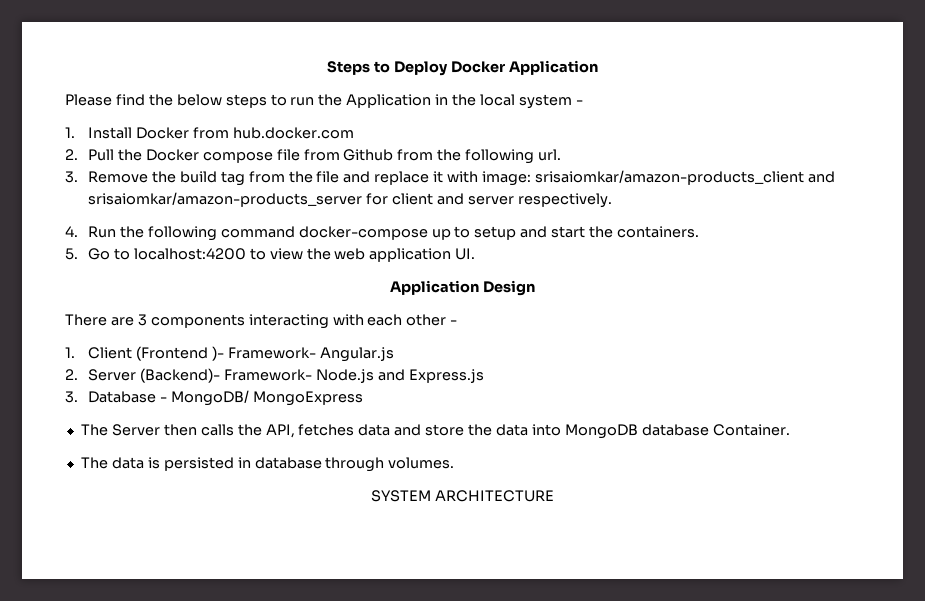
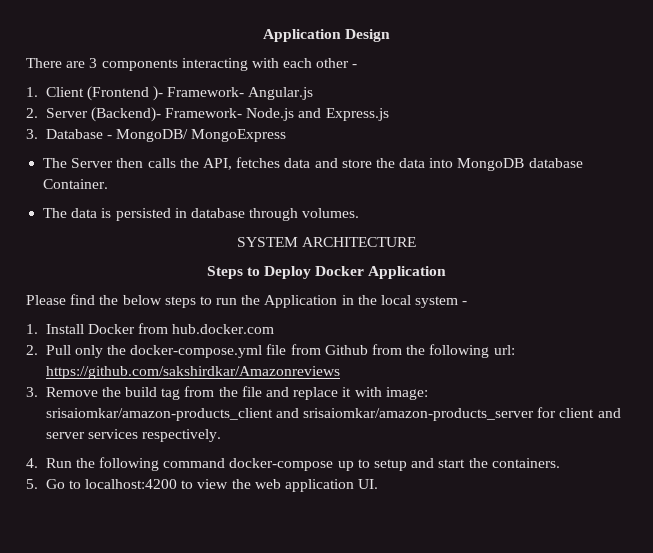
[327,60,598,76] [65,94,583,109] [65,127,354,139] [65,149,562,164] [65,170,835,186] [87,192,612,208] [65,226,699,241] [65,248,476,262] Steps to Deploy Docker Application // Please find the below steps to run the Application in the local system - // 1. Install Docker from hub.docker.com // 2. Pull the Docker compose file from Github from the following url. // 3. Remove the build tag from the file and replace it with image: srisaiomkar/amazon-products_client and srisaiomkar/amazon-products_server for client and server respectively. // 4. Run the following command docker-compose up to setup and start the containers. // 5. Go to localhost:4200 to view the web application UI. // -> (262, 35) none
(554, 496) none -> [206,266,447,279] [26,294,468,308] [26,323,275,334] [26,344,515,358] [45,366,340,379] [26,386,428,400] [45,407,621,421] [45,429,222,442] [26,457,560,471] [26,479,379,492] // Steps to Deploy Docker Application // Please find the below steps to run the Application in the local system - // 1. Install Docker from hub.docker.com // 2. Pull only the docker-compose.yml file from Github from the following url: https://github.com/sakshirdkar/Amazonreviews // 3. Remove the build tag from the file and replace it with image: srisaiomkar/amazon-products_client and srisaiomkar/amazon-products_server for client and server services respectively. // 4. Run the following command docker-compose up to setup and start the containers. // 5. Go to localhost:4200 to view the web application UI.

